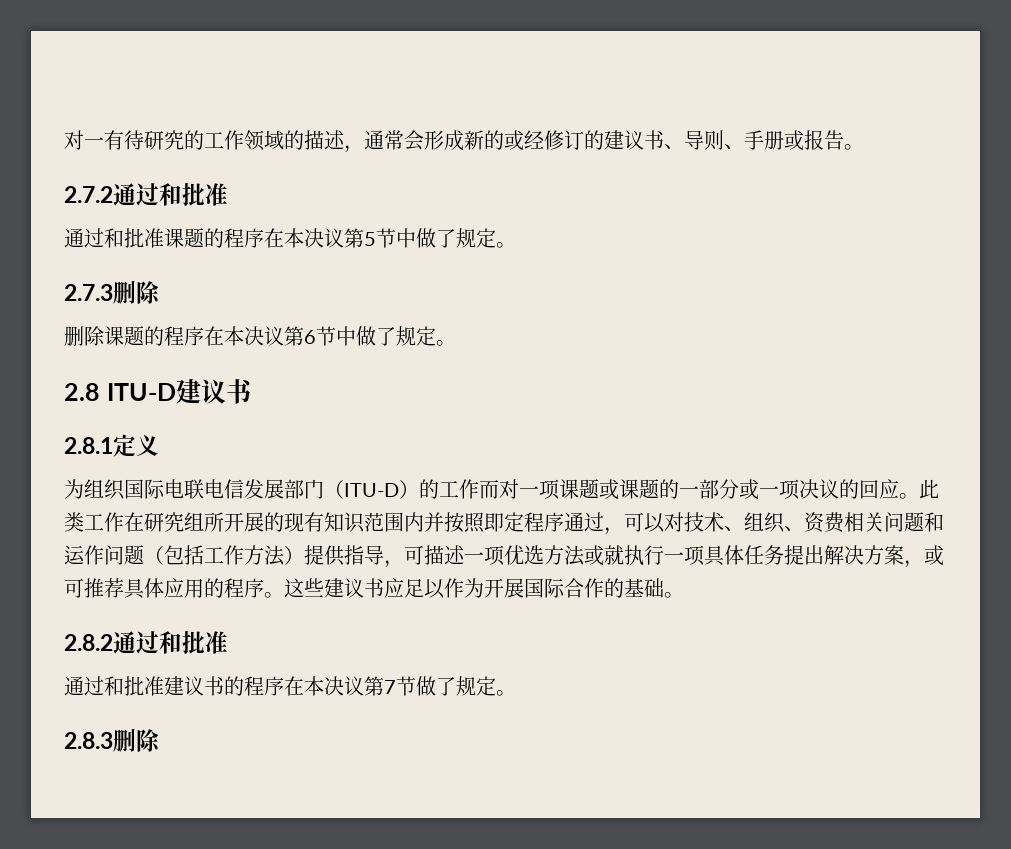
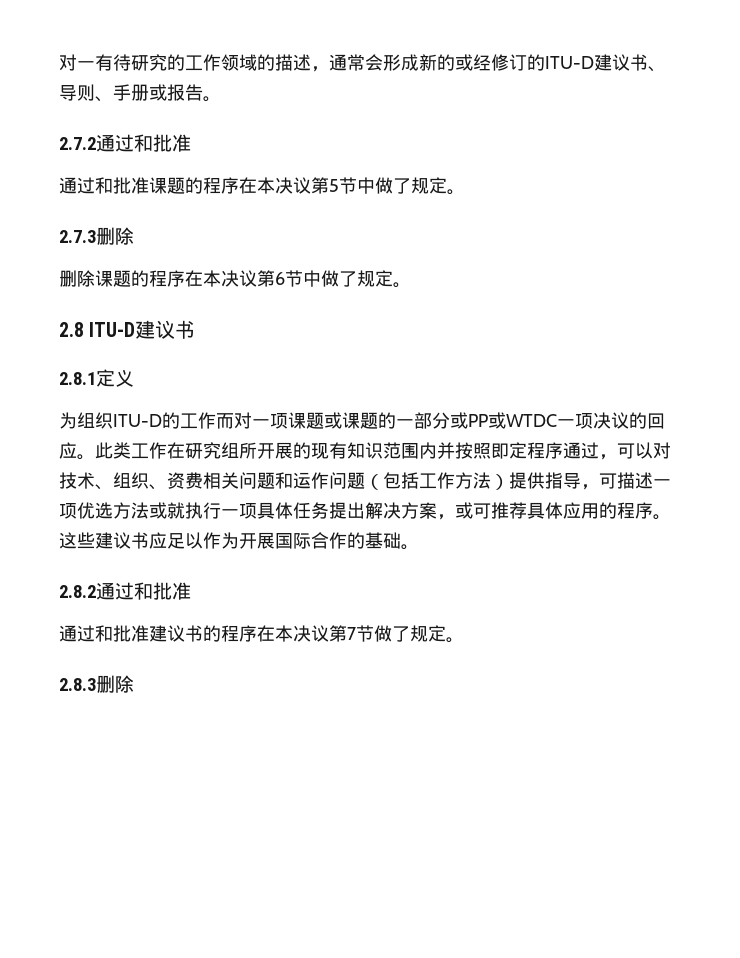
(604, 140) none -> [545,56,594,69] ITU-D
[124,479,419,499] 国际电联电信发展部门（ITU-D） -> [113,414,162,427] ITU-D
(759, 489) none -> [468,412,557,429] PP或WTDC

